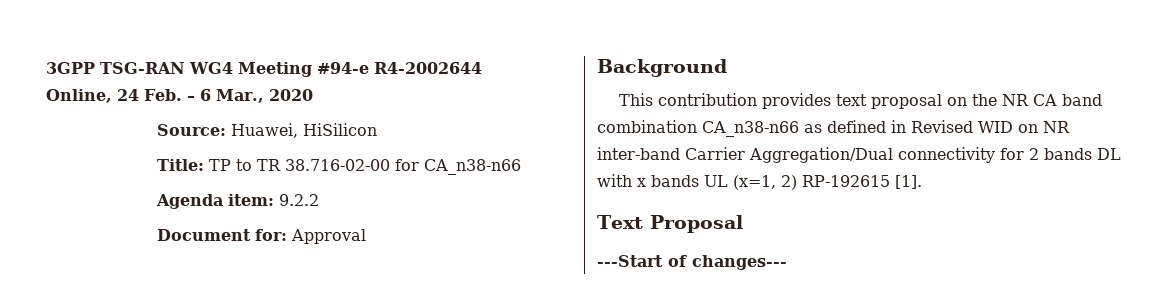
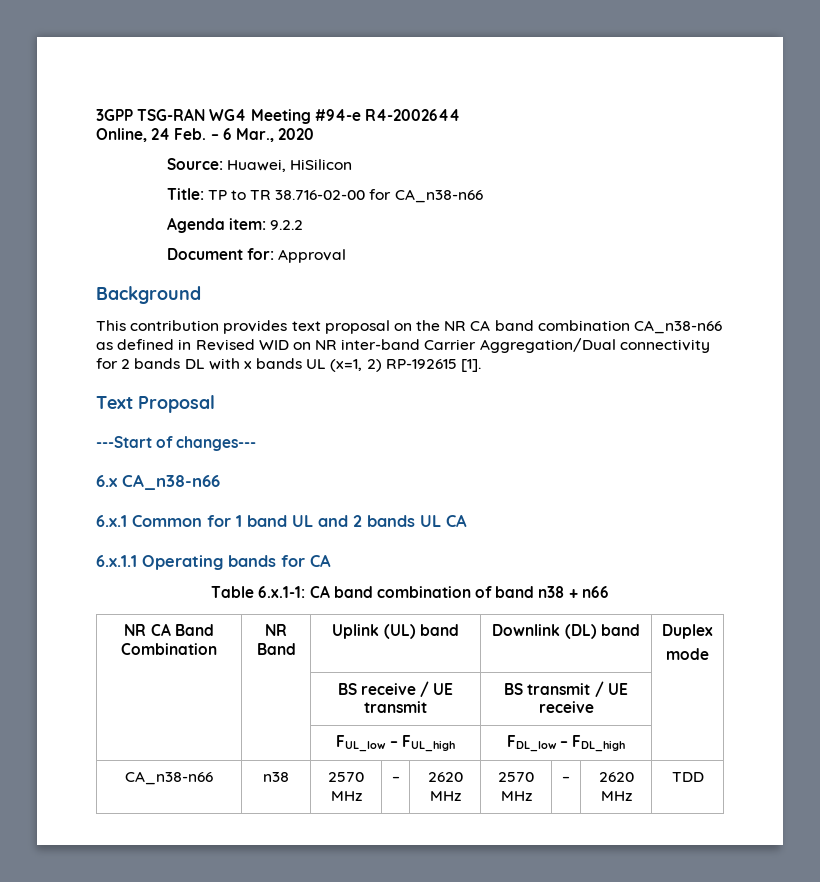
(787, 262) none -> [96,474,220,490] [96,514,467,527] [96,554,331,570] [211,585,609,598] [124,623,214,636] [121,643,217,655] [265,624,287,636] [256,643,296,655] [332,624,459,639] [492,624,640,639] [662,624,713,639] [666,648,709,660] [337,681,454,697] [364,701,427,713] [504,681,628,697] [538,701,594,713] [336,735,455,752] [506,735,626,752] [125,771,213,785] [263,772,289,782] [328,772,364,782] [330,791,362,801] [391,776,400,782] [427,772,463,782] [429,791,461,801] [498,772,534,782] [500,791,532,801] [562,776,570,782] [598,772,634,782] [600,791,632,801] [671,772,704,782] // 6.x CA_n38-n66 // 6.x.1 Common for 1 band UL and 2 bands UL CA // 6.x.1.1 Operating bands for CA // Table 6.x.1-1: CA band combination of band n38 + n66 // NR CA Band Combination | NR Band | Uplink (UL) band | Downlink (DL) band | Duplex // mode // | | BS receive / UE transmit | BS transmit / UE receive | // | | FUL_low – FUL_high | FDL_low – FDL_high | // CA_n38-n66 | n38 | 2570 MHz | – | 2620 MHz | 2570 MHz | – | 2620 MHz | TDD

